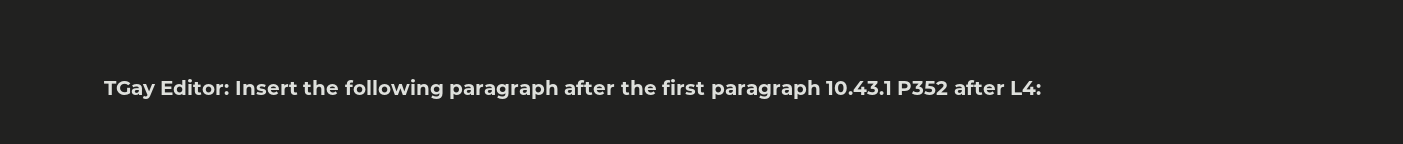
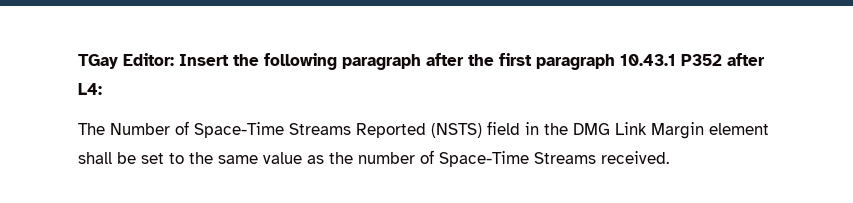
(1042, 88) none -> [78,121,769,139] [78,150,669,167] // The Number of Space-Time Streams Reported (NSTS) field in the DMG Link Margin element shall be set to the same value as the number of Space-Time Streams received.

